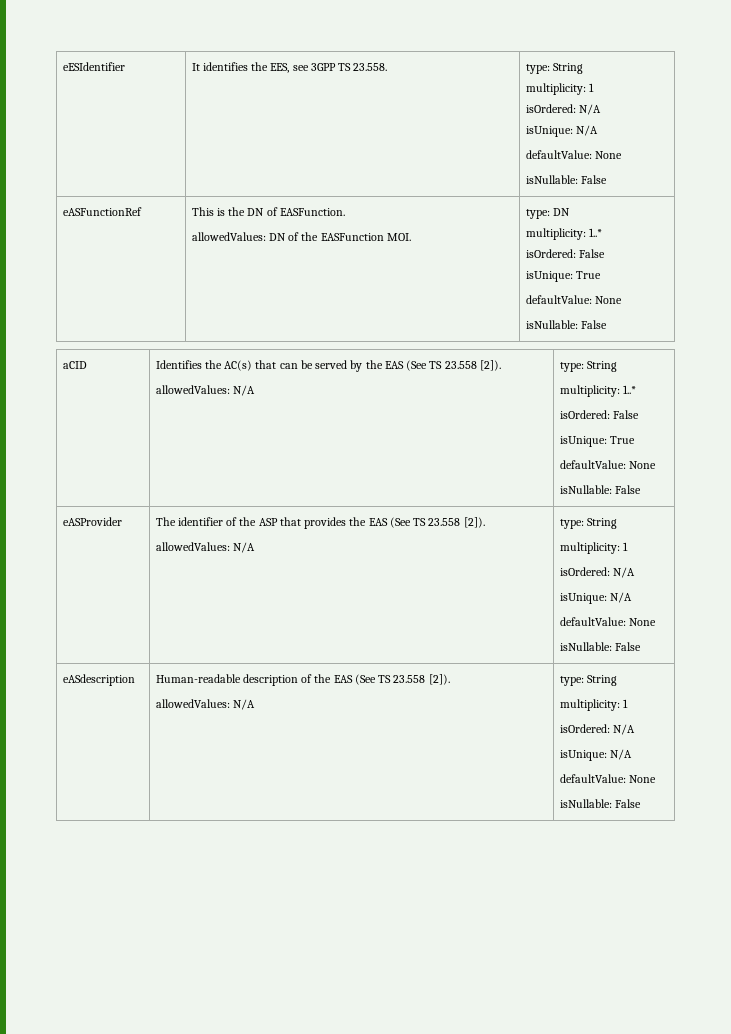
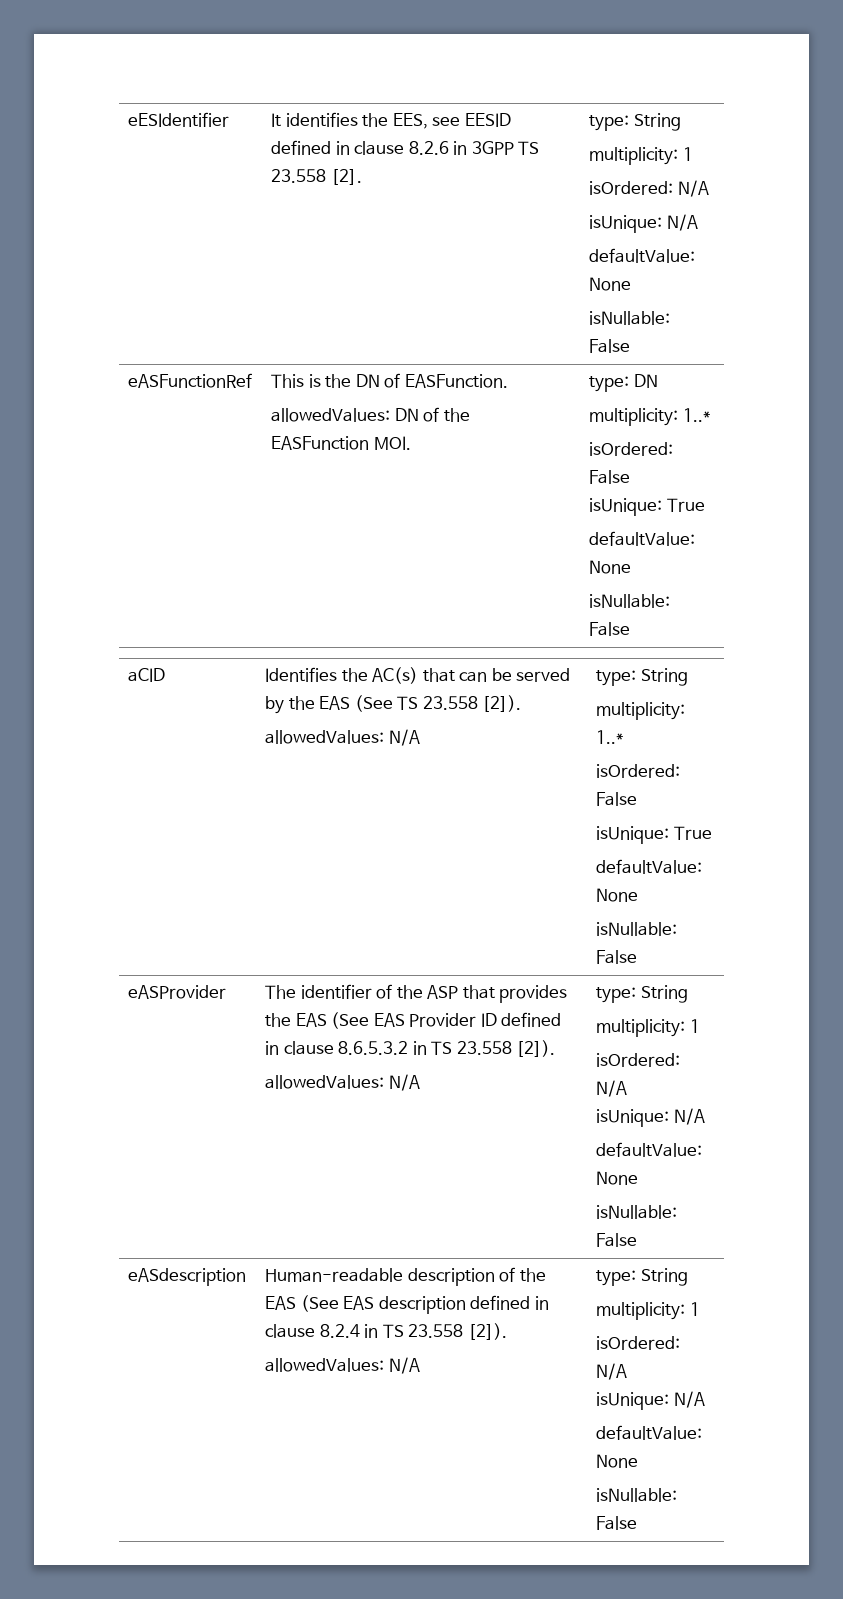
[310,63,388,71] 3GPP TS 23.558. -> [464,113,511,127] [271,140,540,155] [271,169,362,185] EESID defined in clause 8.2.6 in 3GPP TS 23.558 [2].
(411, 522) none -> [373,1012,562,1027] [265,1041,427,1055] EAS Provider ID defined in clause 8.6.5.3.2 in
(376, 679) none -> [343,1295,549,1314] [265,1324,379,1338] EAS description defined in clause 8.2.4 in

